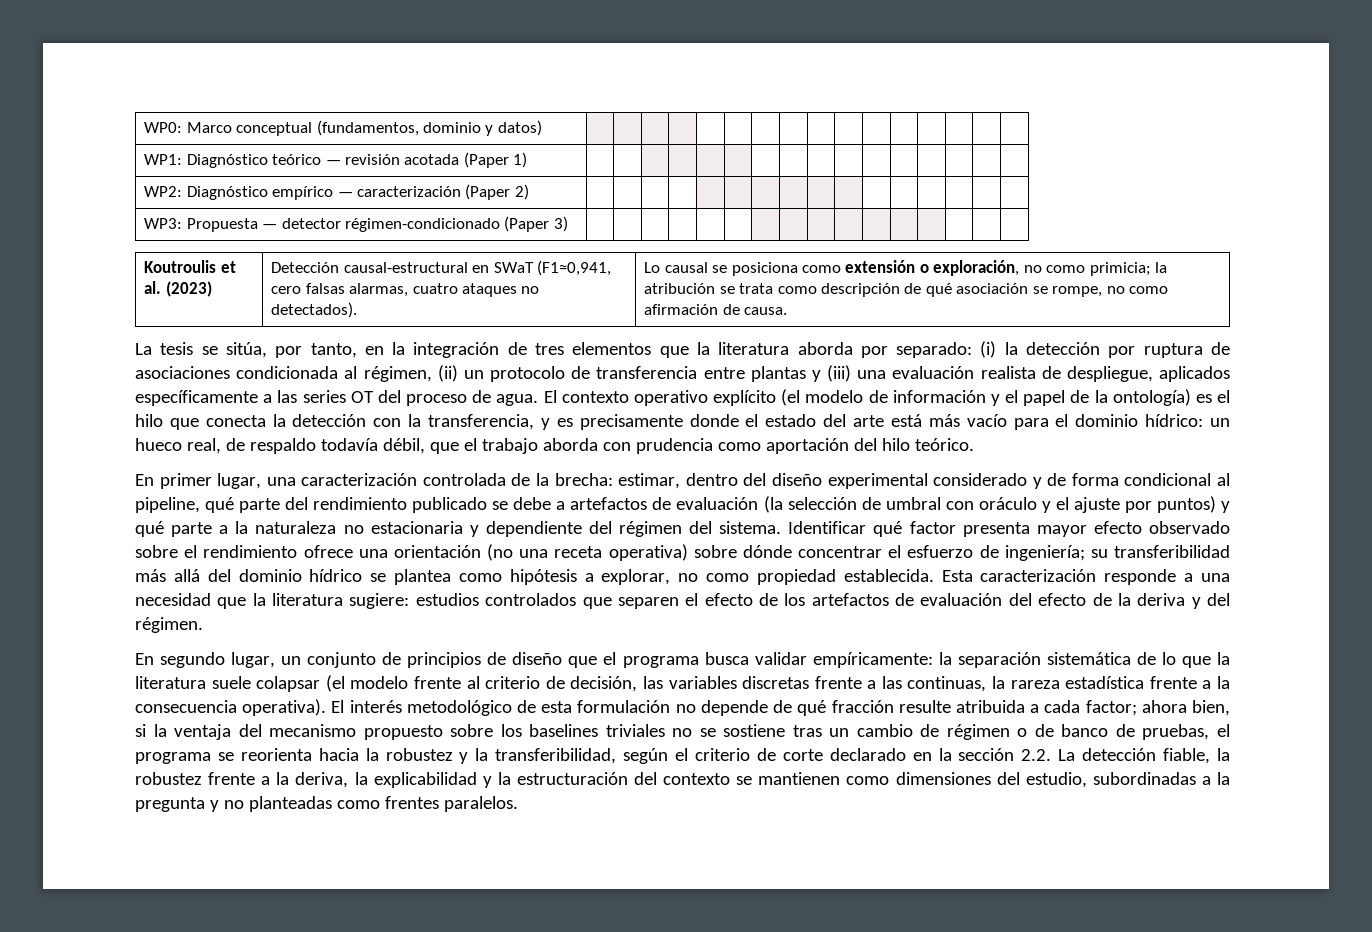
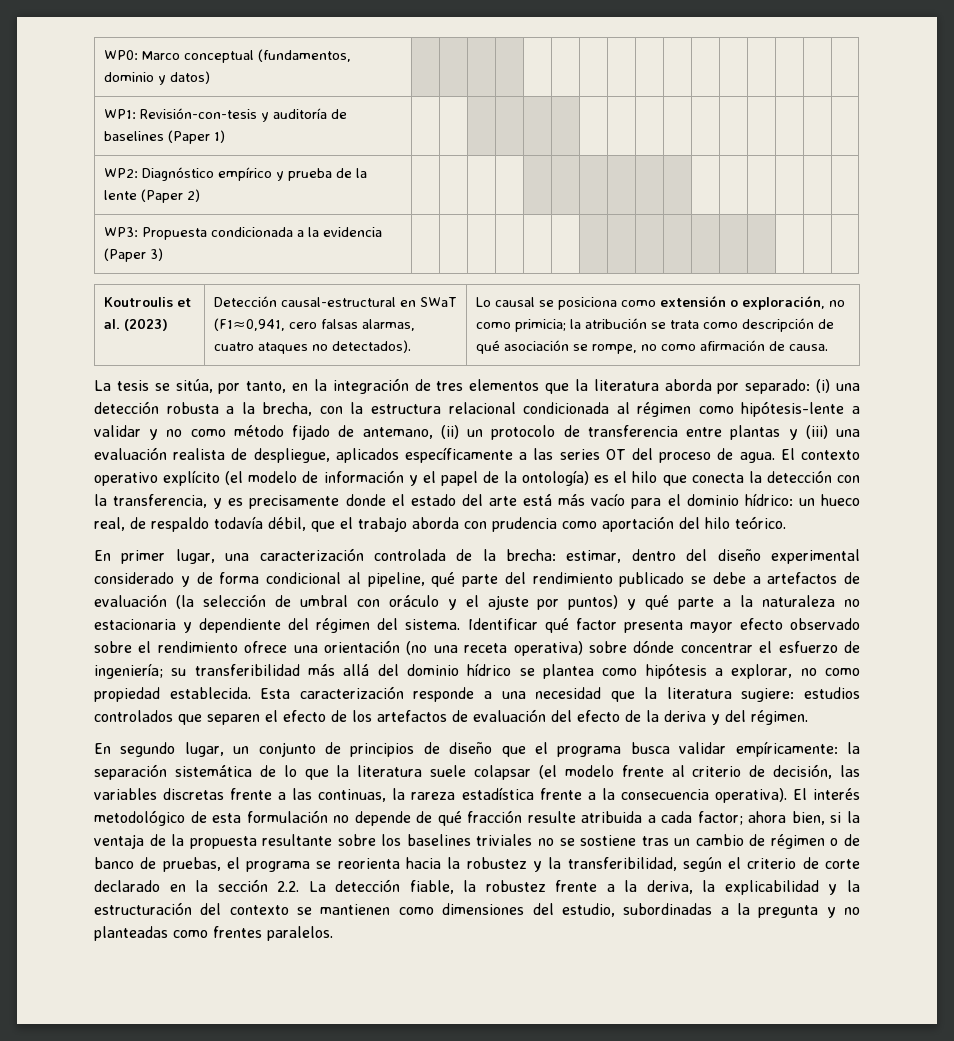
[186,154,460,168] Diagnóstico teórico — revisión acotada -> [139,108,347,122] [103,131,164,141] Revisión-con-tesis y auditoría de baselines
[337,186,462,197] — caracterización -> [275,168,367,181] [103,190,137,200] y prueba de la lente
[262,218,501,232] — detector régimen-condicionado -> [210,227,382,237] condicionada a la evidencia
[1004,342,1231,358] [135,366,432,382] la detección por ruptura de asociaciones condicionada al régimen, -> [836,383,861,391] [94,401,860,417] [94,425,433,440] una detección robusta a la brecha, con la estructura relacional condicionada al régimen como hipótesis-lente a validar y no como método fijado de antemano,
[238,724,443,740] del mecanismo propuesto -> [149,834,333,849] de la propuesta resultante

